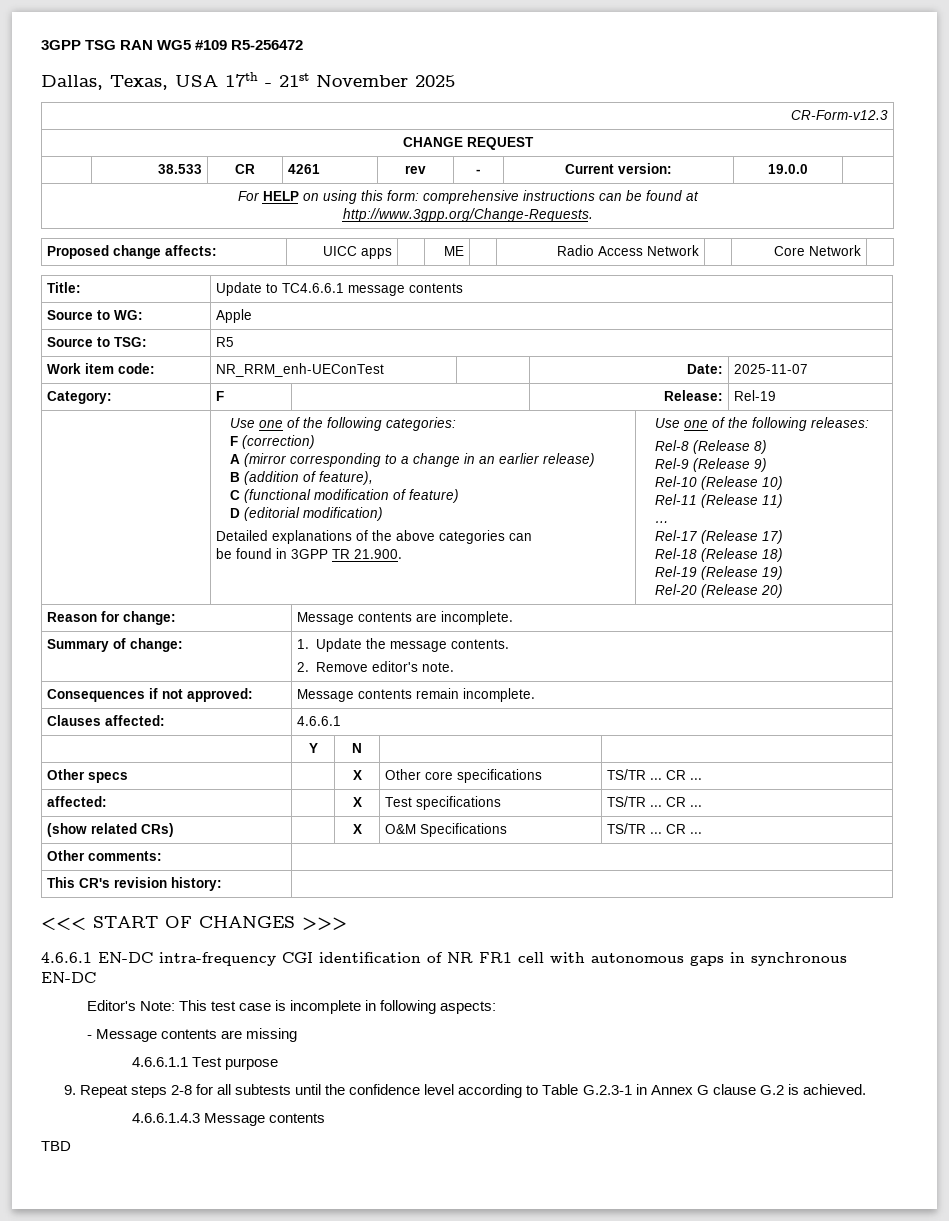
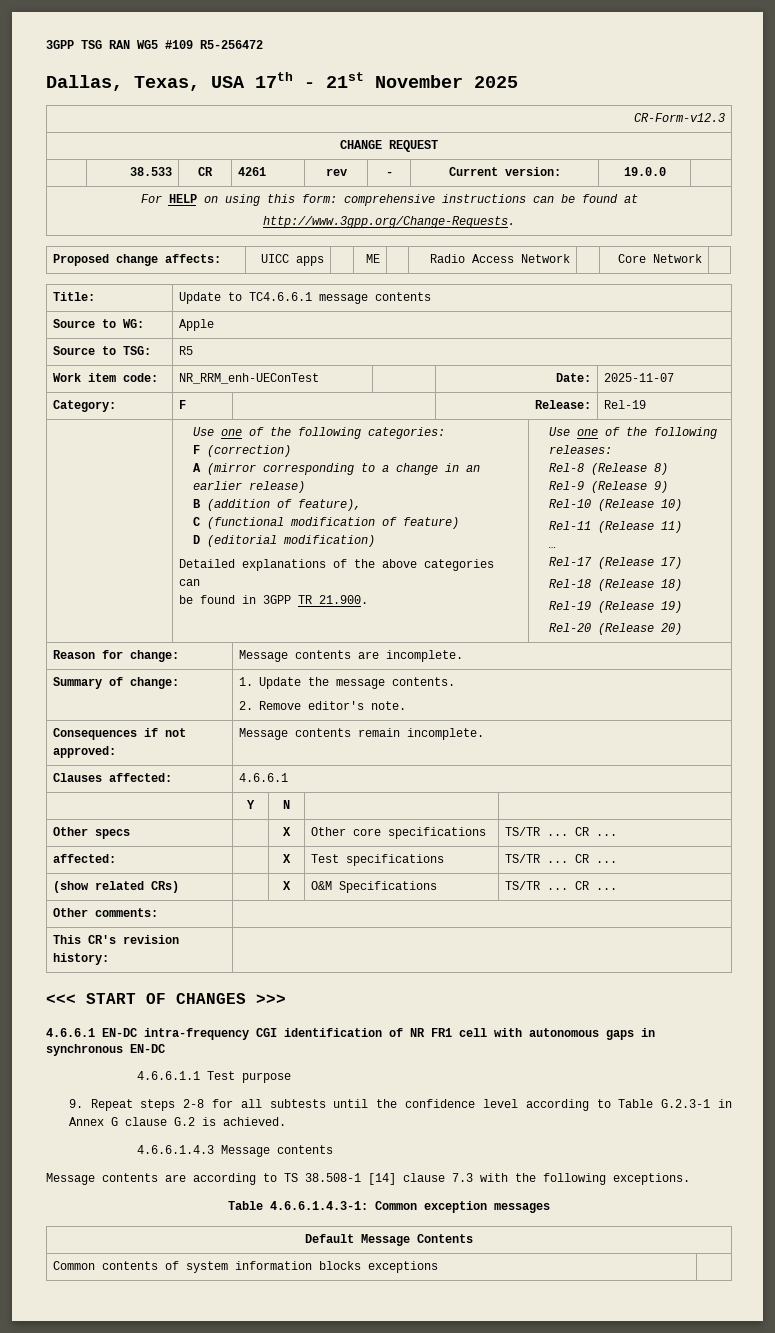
[86,1000,497,1014] [86,1028,297,1042] // Editor's Note: This test case is incomplete in following aspects: // - Message contents are missing -> (165, 1048) none
[41,1141,71,1151] TBD -> [46,1173,690,1185] [228,1201,550,1213] [305,1234,473,1246] [53,1261,439,1273] Message contents are according to TS 38.508-1 [14] clause 7.3 with the following exceptions. // Table 4.6.6.1.4.3-1: Common exception messages // Default Message Contents // Common contents of system information blocks exceptions |

